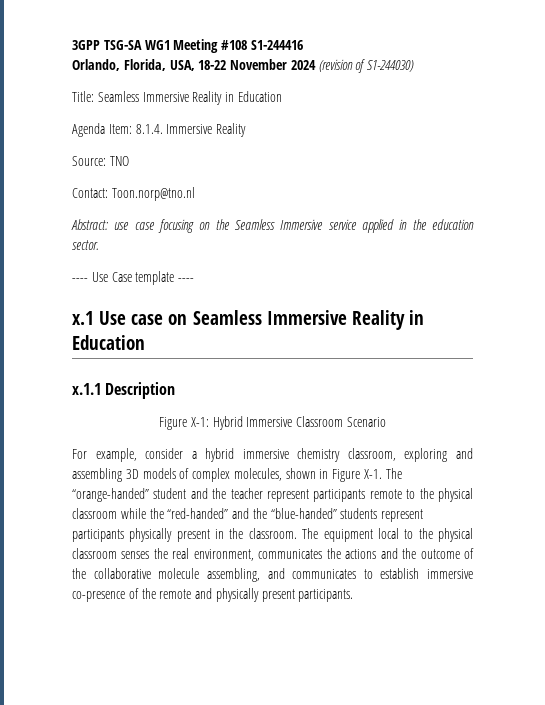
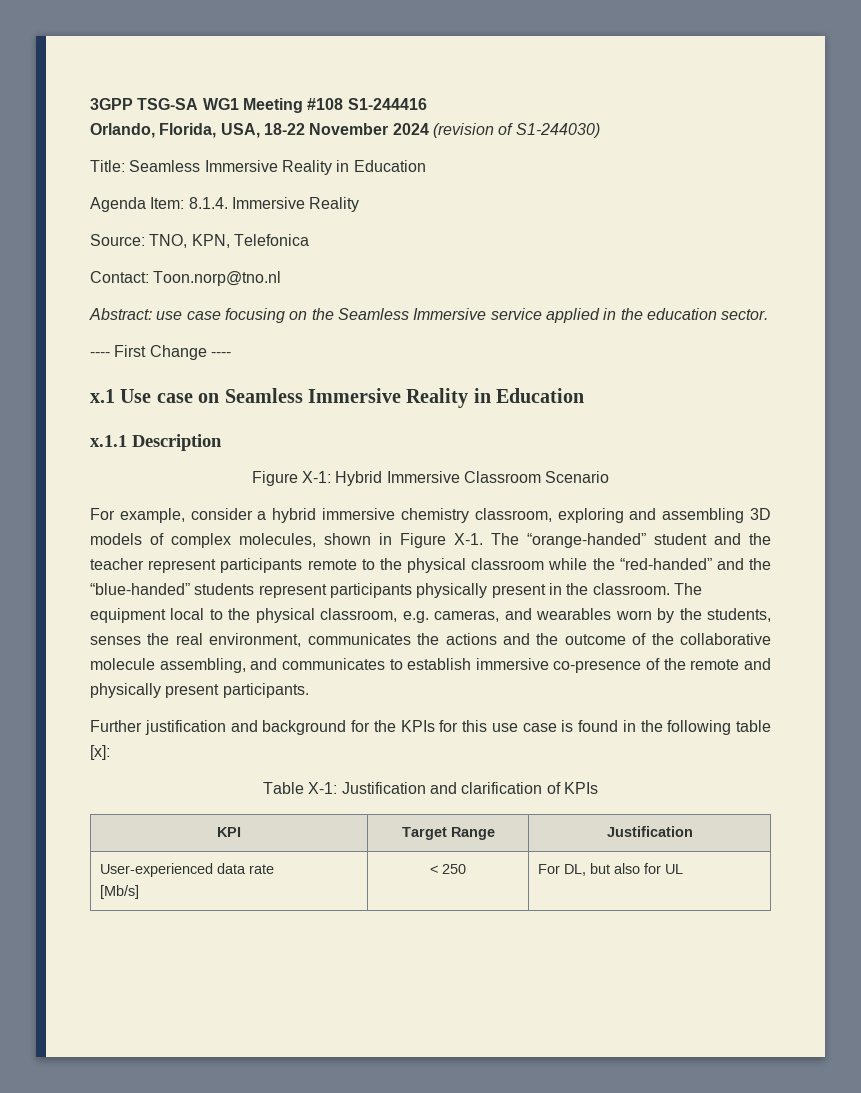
[109,156,129,166] TNO -> [149,234,309,248] TNO, KPN, Telefonica
[91,271,175,285] Use Case template -> [114,345,207,360] First Change
[72,548,117,559] classroom -> [320,608,771,623] classroom, e.g. cameras, and wearables worn by the students,
(354, 595) none -> [90,720,771,735] [90,745,110,760] [263,782,598,794] [217,827,241,837] [401,827,495,840] [606,826,693,837] [99,863,274,877] [99,885,139,899] [430,864,466,874] [537,863,683,876] // Further justification and background for the KPIs for this use case is found in the following table [x]: // Table X-1: Justification and clarification of KPIs // KPI | Target Range | Justification // User-experienced data rate // [Mb/s] | < 250 | For DL, but also for UL

